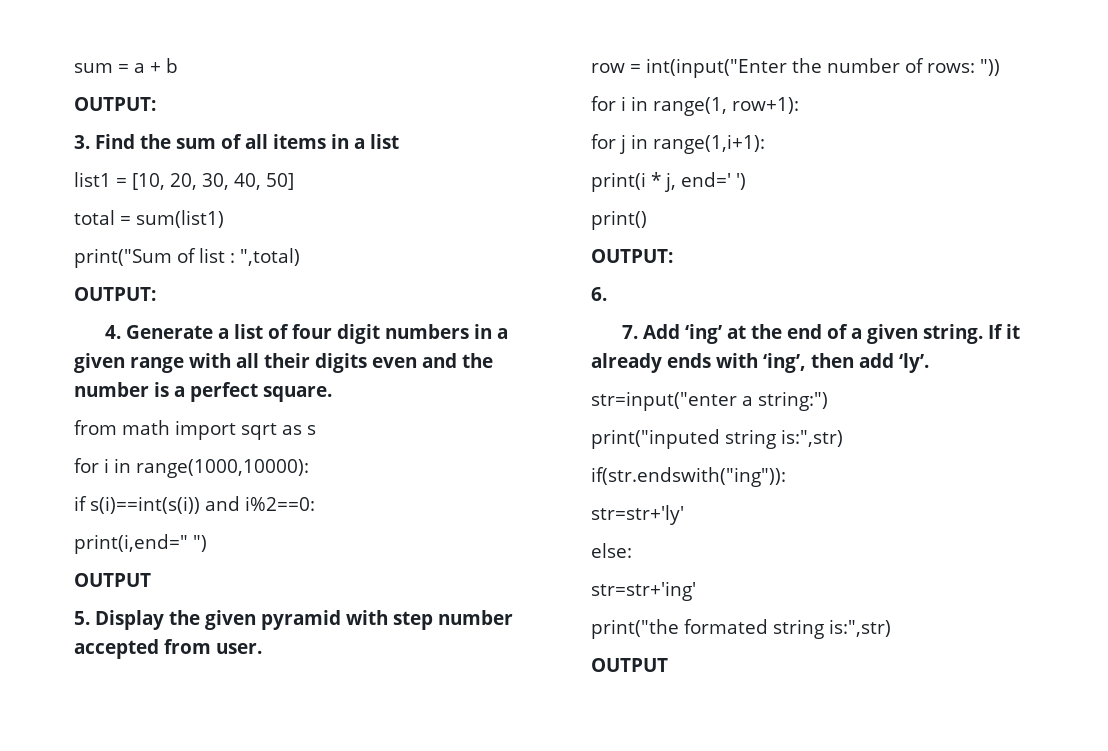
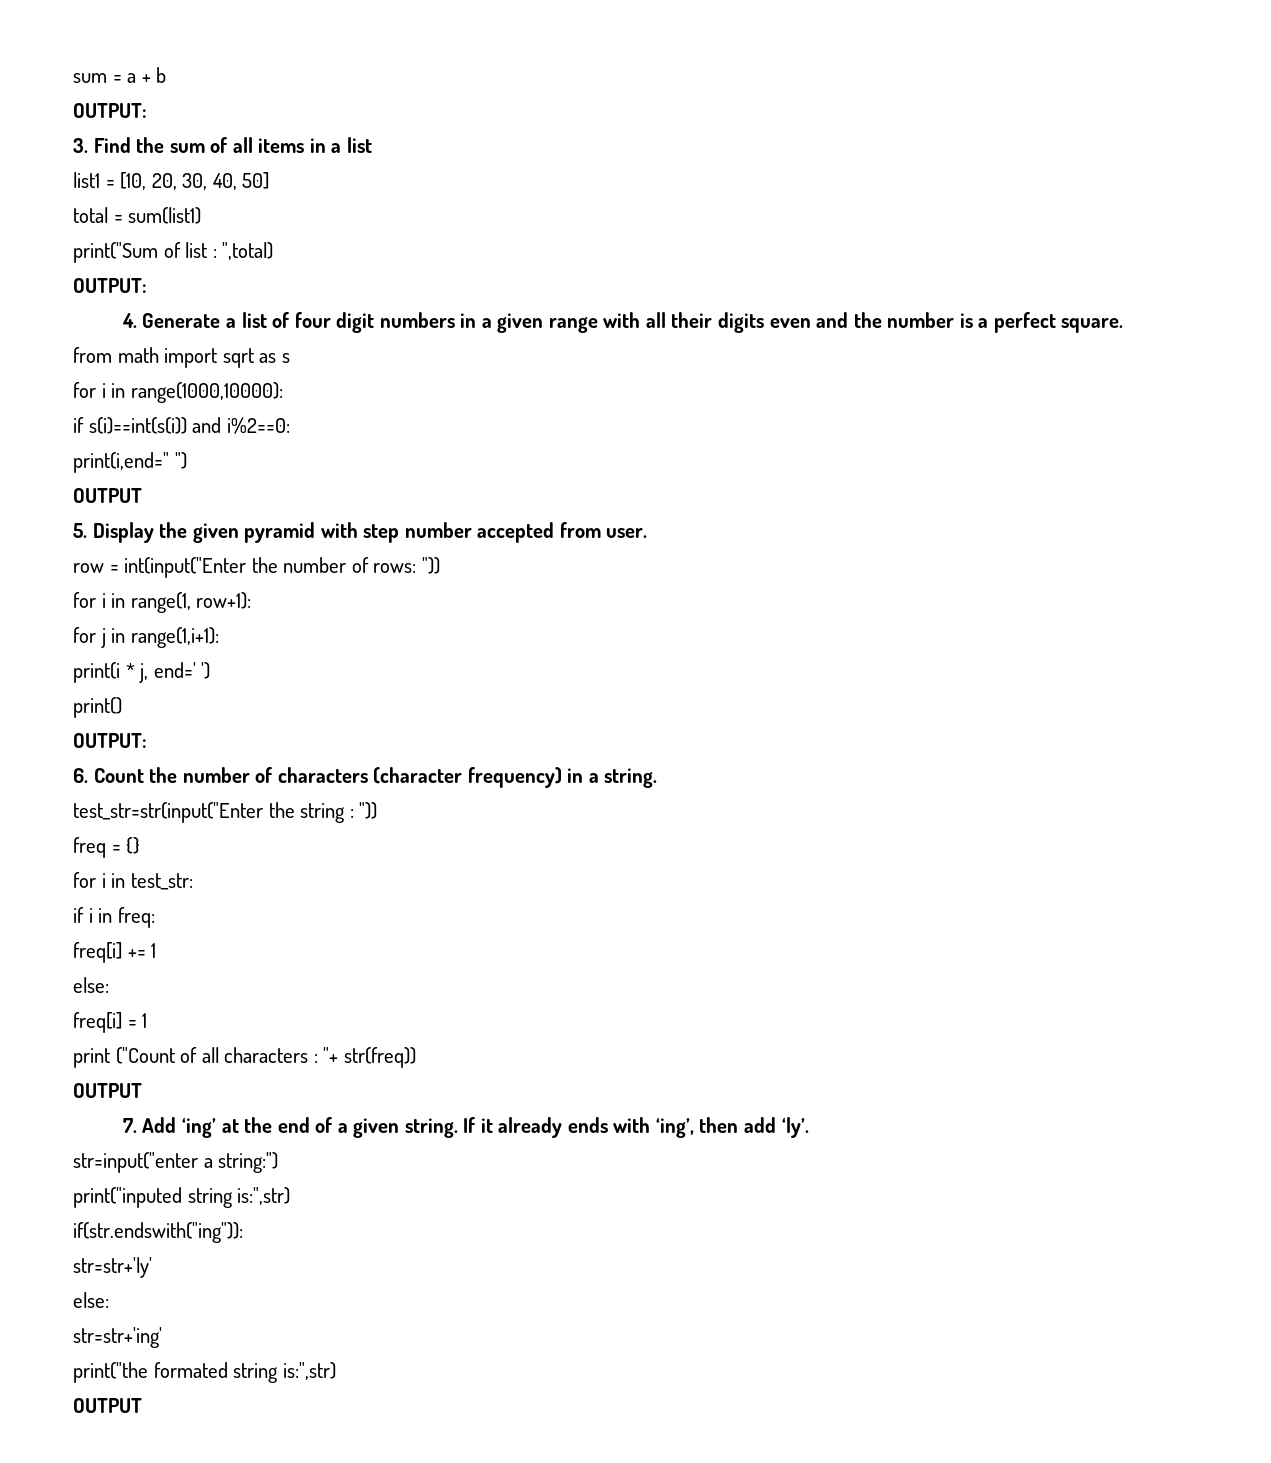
(607, 294) none -> [93,767,658,788] [73,802,378,823] [73,837,141,858] [73,872,193,890] [73,907,155,928] [73,942,157,963] [73,977,109,993] [73,1012,148,1033] [73,1047,416,1068] [73,1083,142,1098] Count the number of characters (character frequency) in a string. // test_str=str(input("Enter the string : ")) // freq = {} // for i in test_str: // if i in freq: // freq[i] += 1 // else: // freq[i] = 1 // print ("Count of all characters : "+ str(freq)) // OUTPUT

